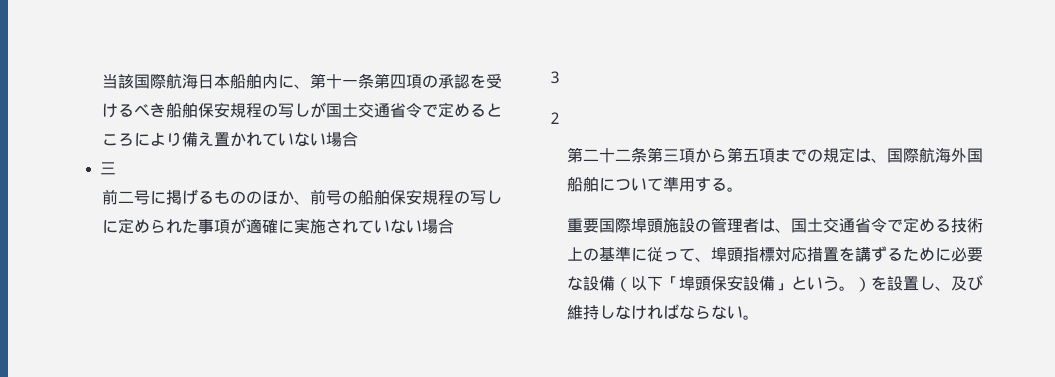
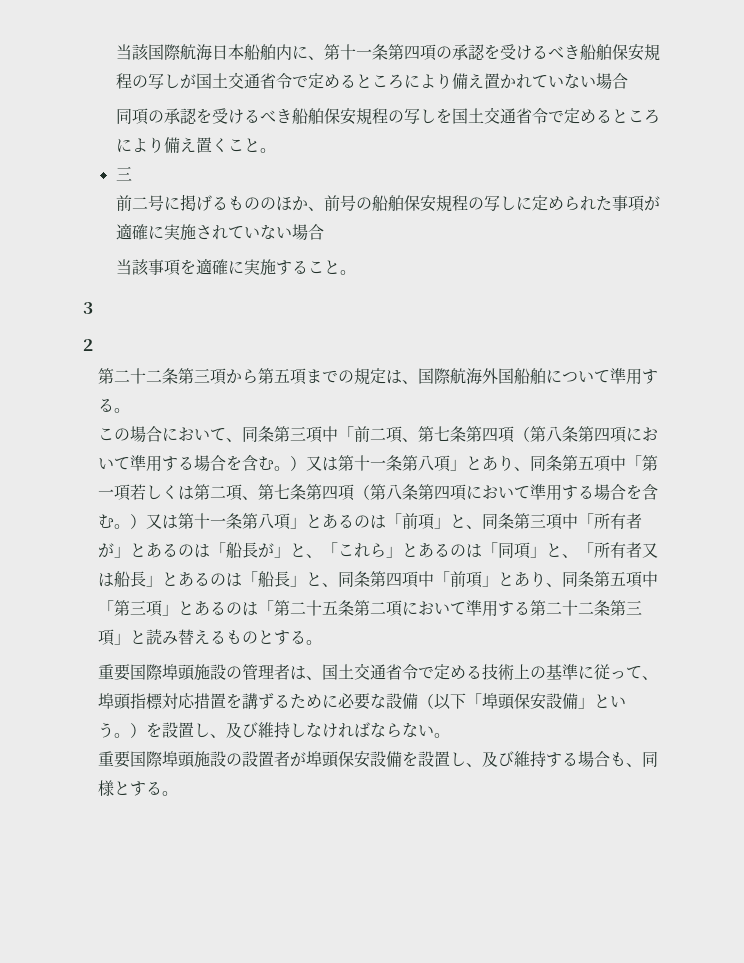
(359, 139) none -> [116,107,661,125] [116,137,277,153] // 同項の承認を受けるべき船舶保安規程の写しを国土交通省令で定めるところにより備え置くこと。
(455, 226) none -> [116,258,357,276] // 当該事項を適確に実施すること。
(743, 189) none -> [98,426,659,443] [98,455,659,472] [98,484,659,501] [98,513,643,530] [98,542,659,559] [98,571,659,588] [98,600,643,617] [98,629,323,646] // この場合において、同条第三項中「前二項、第七条第四項（第八条第四項において準用する場合を含む。）又は第十一条第八項」とあり、同条第五項中「第一項若しくは第二項、第七条第四項（第八条第四項において準用する場合を含む。）又は第十一条第八項」とあるのは「前項」と、同条第三項中「所有者が」とあるのは「船長が」と、「これら」とあるのは「同項」と、「所有者又は船長」とあるのは「船長」と、同条第四項中「前項」とあり、同条第五項中「第三項」とあるのは「第二十五条第二項において準用する第二十二条第三項」と読み替えるものとする。
(759, 317) none -> [98,751,659,768] [98,780,179,796] // 重要国際埠頭施設の設置者が埠頭保安設備を設置し、及び維持する場合も、同様とする。

